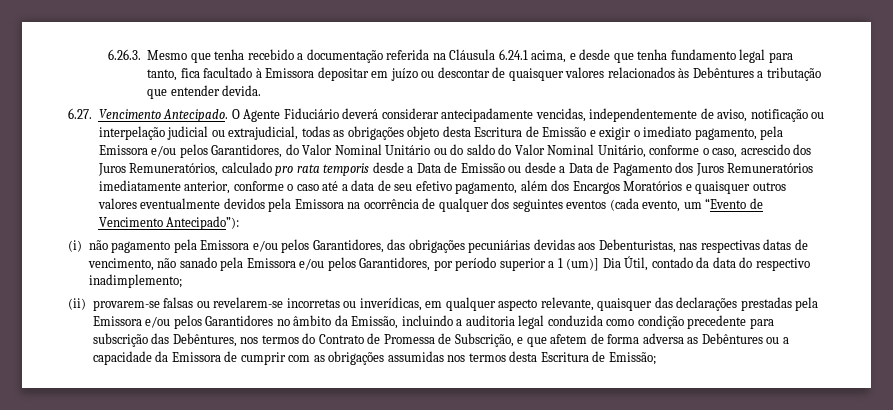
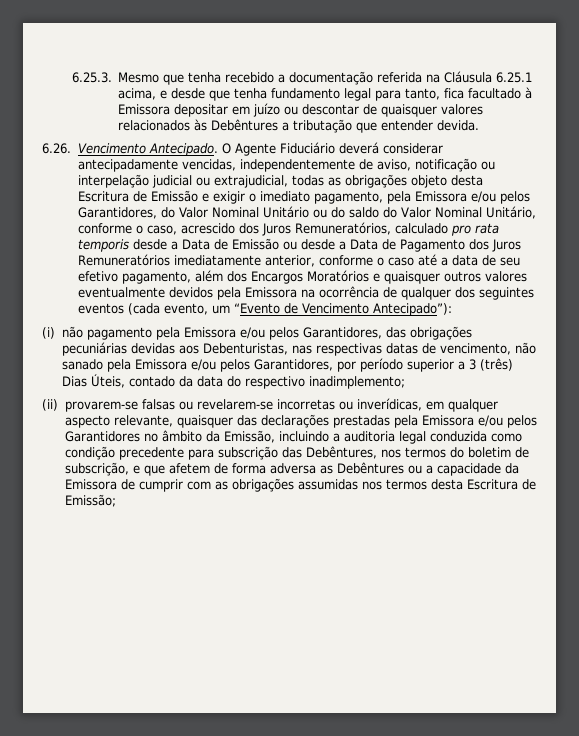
[107,49,141,60] 6.26.3. -> [71,72,112,83] 6.25.3.
[498,49,528,60] 6.24.1 -> [496,72,533,83] 6.25.1
[68,108,92,119] 6.27. -> [42,143,71,154] 6.26.
[557,256,649,271] 1 (um)] Dia Útil, -> [468,358,513,371] [61,374,125,388] 3 (três) Dias Úteis,
[318,333,514,347] Contrato de Promessa de Subscrição, -> [467,447,529,458] [64,462,129,476] boletim de subscrição,

